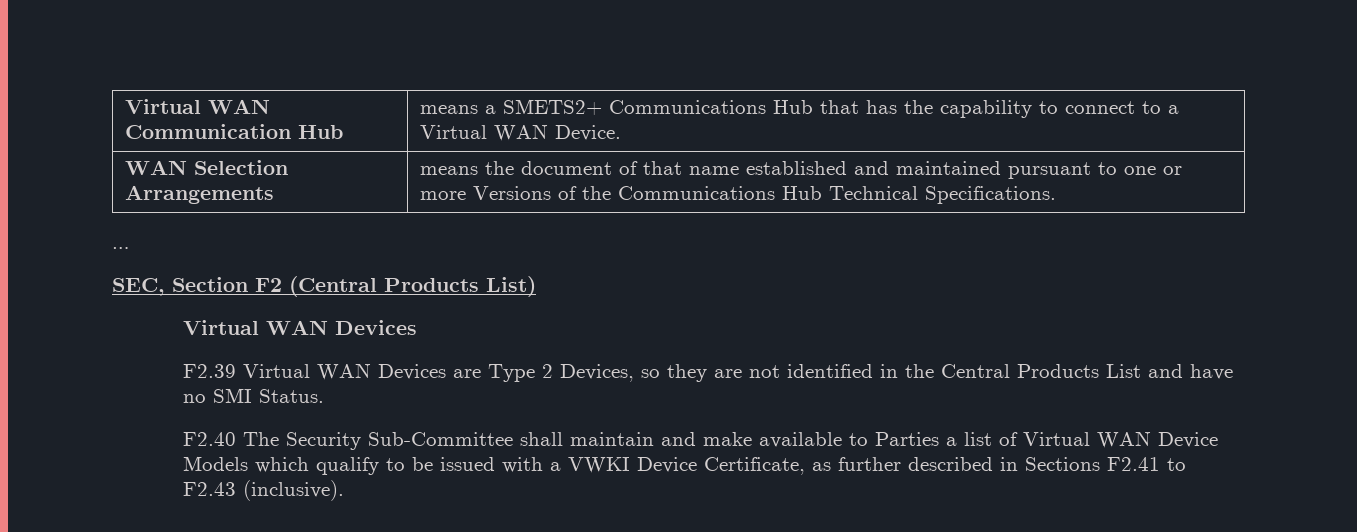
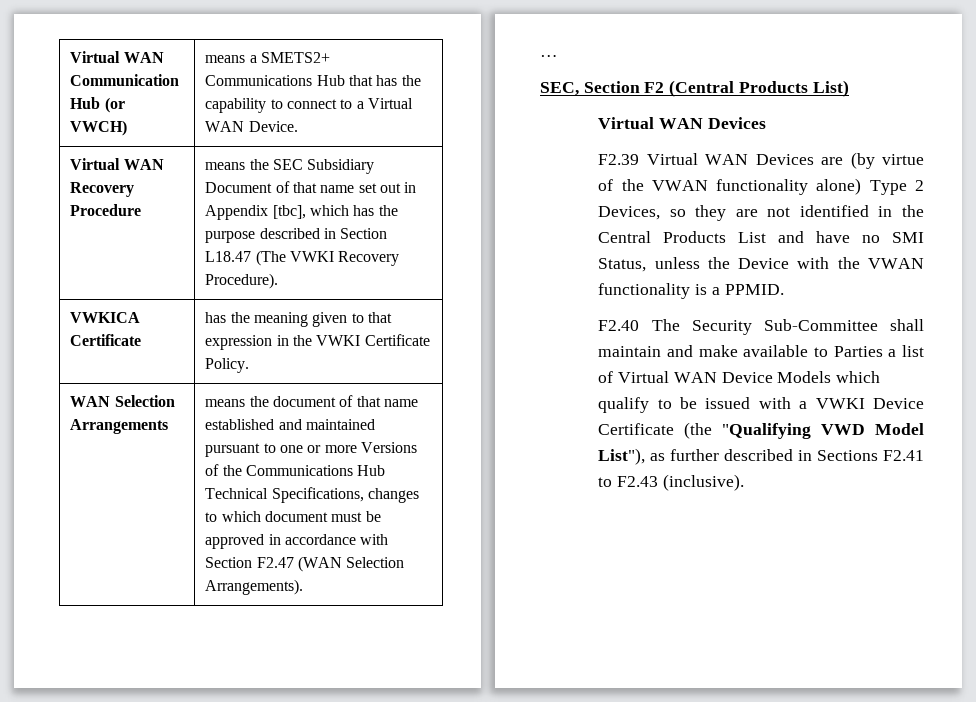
(344, 132) none -> [104,97,125,113] [70,120,128,136] (or VWCH)
(622, 133) none -> [70,158,164,170] [70,182,135,197] [70,204,142,216] [205,159,375,174] [205,181,417,193] [205,205,398,220] [205,228,388,243] [205,250,400,266] [205,273,279,289] [70,312,141,323] [70,334,142,346] [205,312,392,327] [205,334,430,350] [205,358,250,373] // Virtual WAN Recovery Procedure | means the SEC Subsidiary Document of that name set out in Appendix [tbc], which has the purpose described in Section L18.47 (The VWKI Recovery Procedure). // VWKICA Certificate | has the meaning given to that expression in the VWKI Certificate Policy.
[925,186,1057,204] Specifications. -> [271,487,420,503] [205,511,381,522] [205,534,389,549] [205,556,405,572] [205,579,304,595] Specifications, changes to which document must be approved in accordance with Section F2.47 (WAN Selection Arrangements).
(481, 373) none -> [850,152,924,169] [598,178,862,195] (by virtue of the VWAN functionality alone)
[258,389,324,403] Status. -> [598,257,924,272] [598,283,784,299] Status, unless the Device with the VWAN functionality is a PPMID.
[703,457,805,475] Certificate, -> [598,422,924,439] [598,448,646,465] Certificate (the "Qualifying VWD Model List"),

